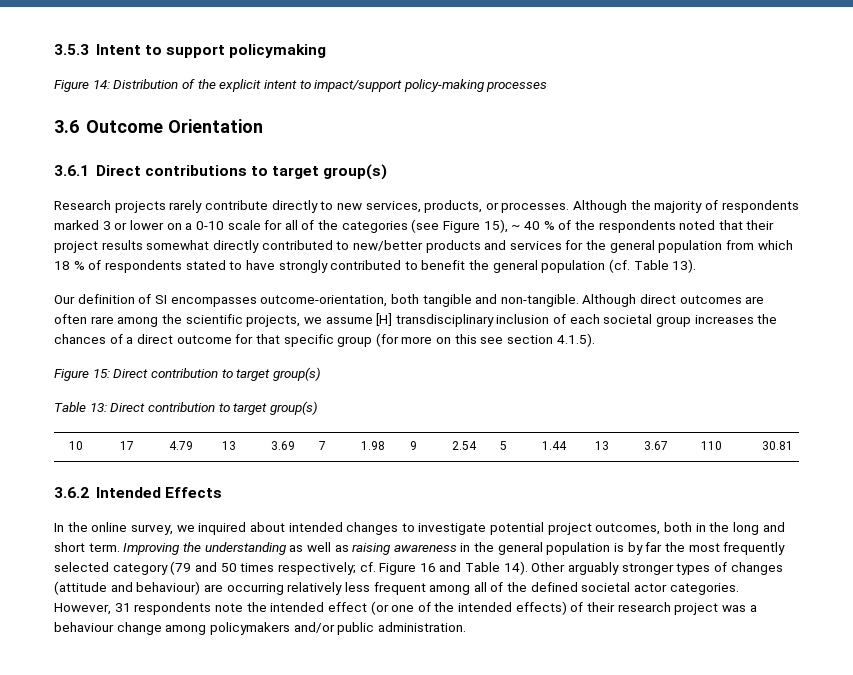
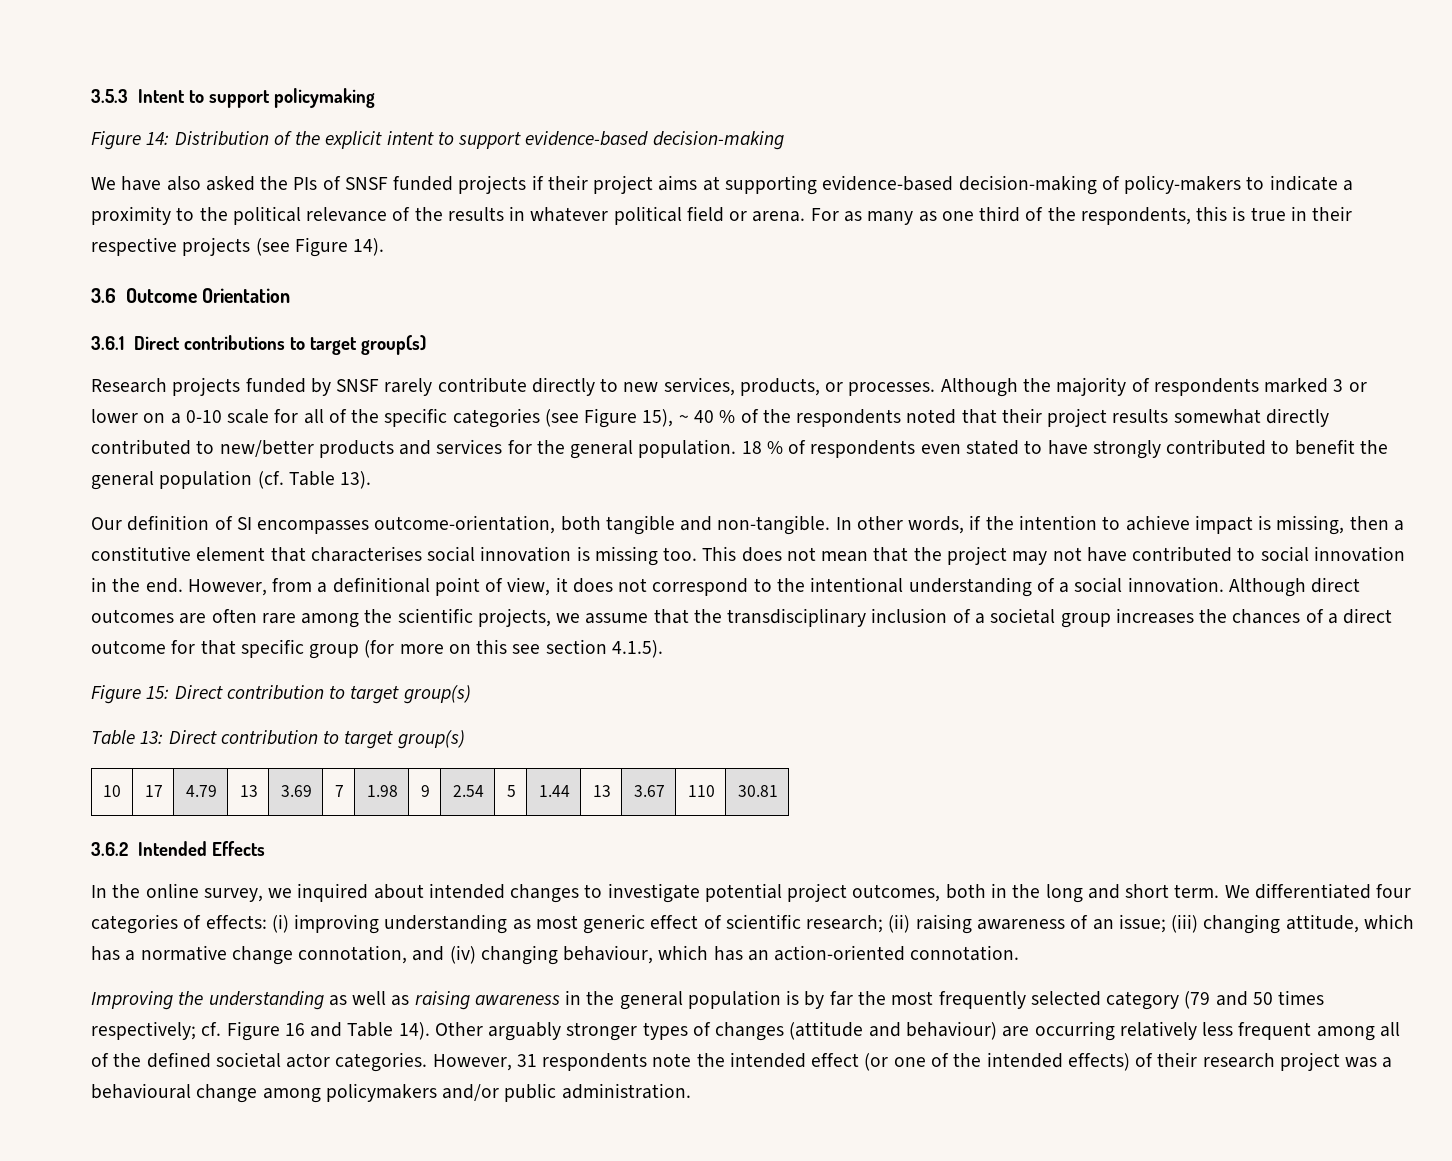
[314,79,548,92] impact/support policy-making processes -> [458,131,784,150] [91,175,1353,195] [91,206,1353,225] [91,237,385,257] support evidence-based decision-making // We have also asked the PIs of SNSF funded projects if their project aims at supporting evidence-based decision-making of policy-makers to indicate a proximity to the political relevance of the results in whatever political field or arena. For as many as one third of the respondents, this is true in their respective projects (see Figure 14).
(166, 207) none -> [245,378,380,396] funded by SNSF
(339, 225) none -> [384,408,448,427] specific
[658,240,793,253] population from which -> [638,439,737,458] population.
(182, 266) none -> [920,444,961,454] even
(579, 300) none -> [835,515,1404,535] [91,546,1405,566] [91,577,1224,597] In other words, if the intention to achieve impact is missing, then a constitutive element that characterises social innovation is missing too. This does not mean that the project may not have contributed to social innovation in the end. However, from a definitional point of view, it does not correspond to the intentional understanding of a social innovation.
[376,313,393,326] [H] -> [653,609,722,624] that the
[569,314,600,324] each -> [974,613,985,624] a
(120, 547) none -> [1224,883,1412,899] [91,914,1414,934] [91,945,1020,965] We differentiated four categories of effects: (i) improving understanding as most generic effect of scientific research; (ii) raising awareness of an issue; (iii) changing attitude, which has a normative change connotation, and (iv) changing behaviour, which has an action-oriented connotation. //
[54,622,114,632] behaviour -> [91,1083,191,1099] behavioural

